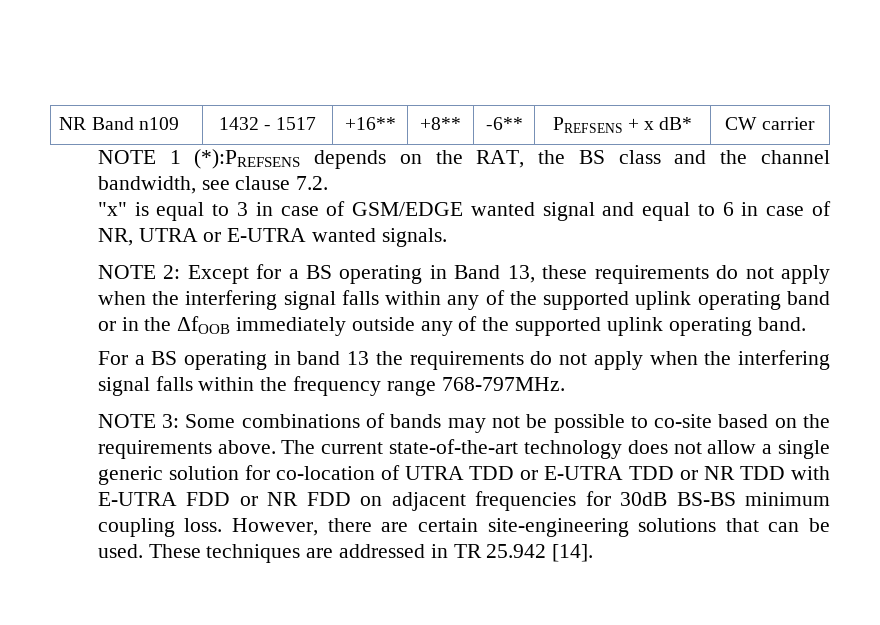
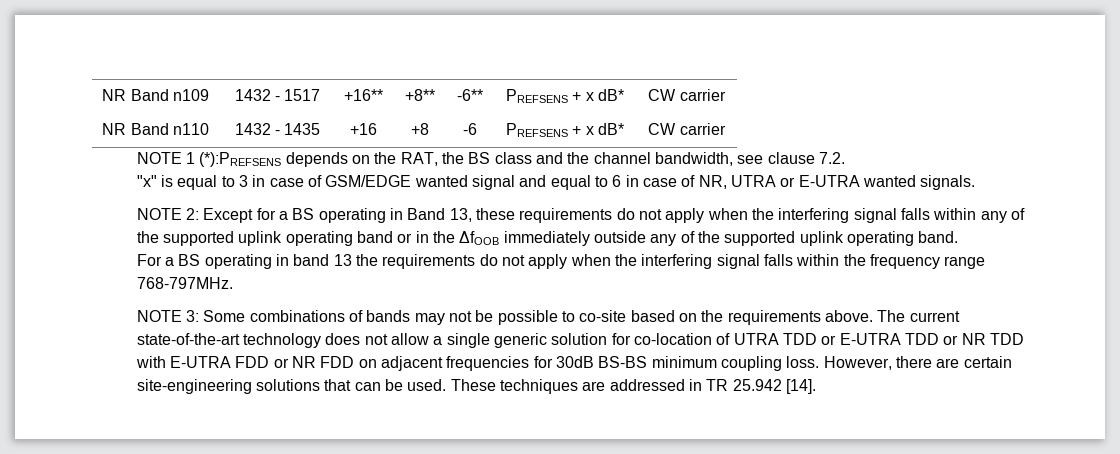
(815, 123) none -> [102,123,210,135] [234,123,321,135] [349,123,377,135] [410,123,429,135] [462,123,477,135] [506,123,624,137] [648,123,726,135] // NR Band n110 | 1432 - 1435 | +16 | +8 | -6 | PREFSENS + x dB* | CW carrier

